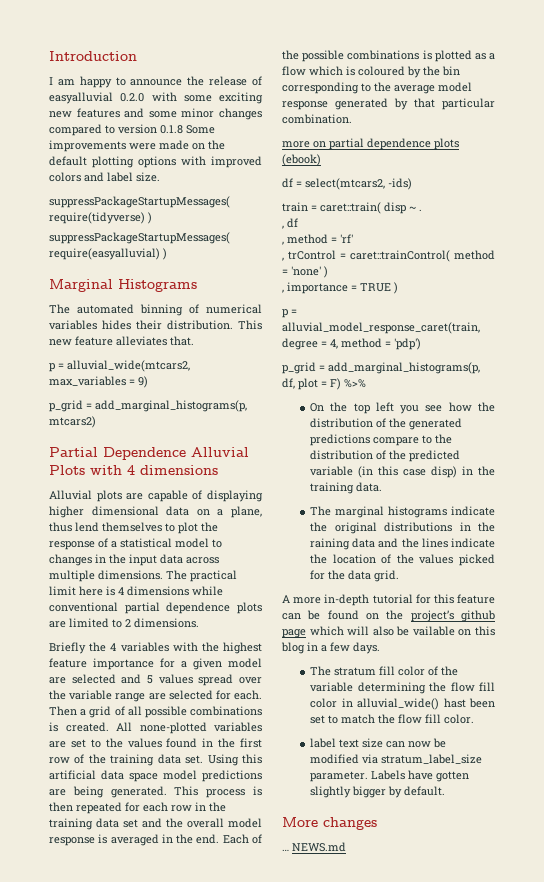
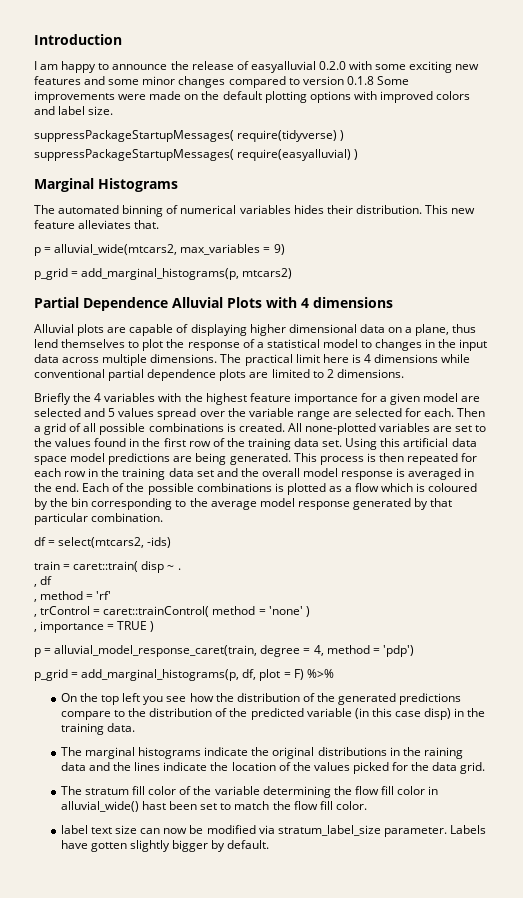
[282,138,459,150] [282,154,321,166] // more on partial dependence plots (ebook) -> (164, 517) none
[282,594,495,606] [282,610,495,622] [282,626,495,638] [281,642,380,654] // A more in-depth tutorial for this feature can be found on the project’s github page which will also be vailable on this blog in a few days. -> (486, 768) none
[282,817,377,830] [282,842,346,852] // More changes // … NEWS.md -> (270, 844) none

